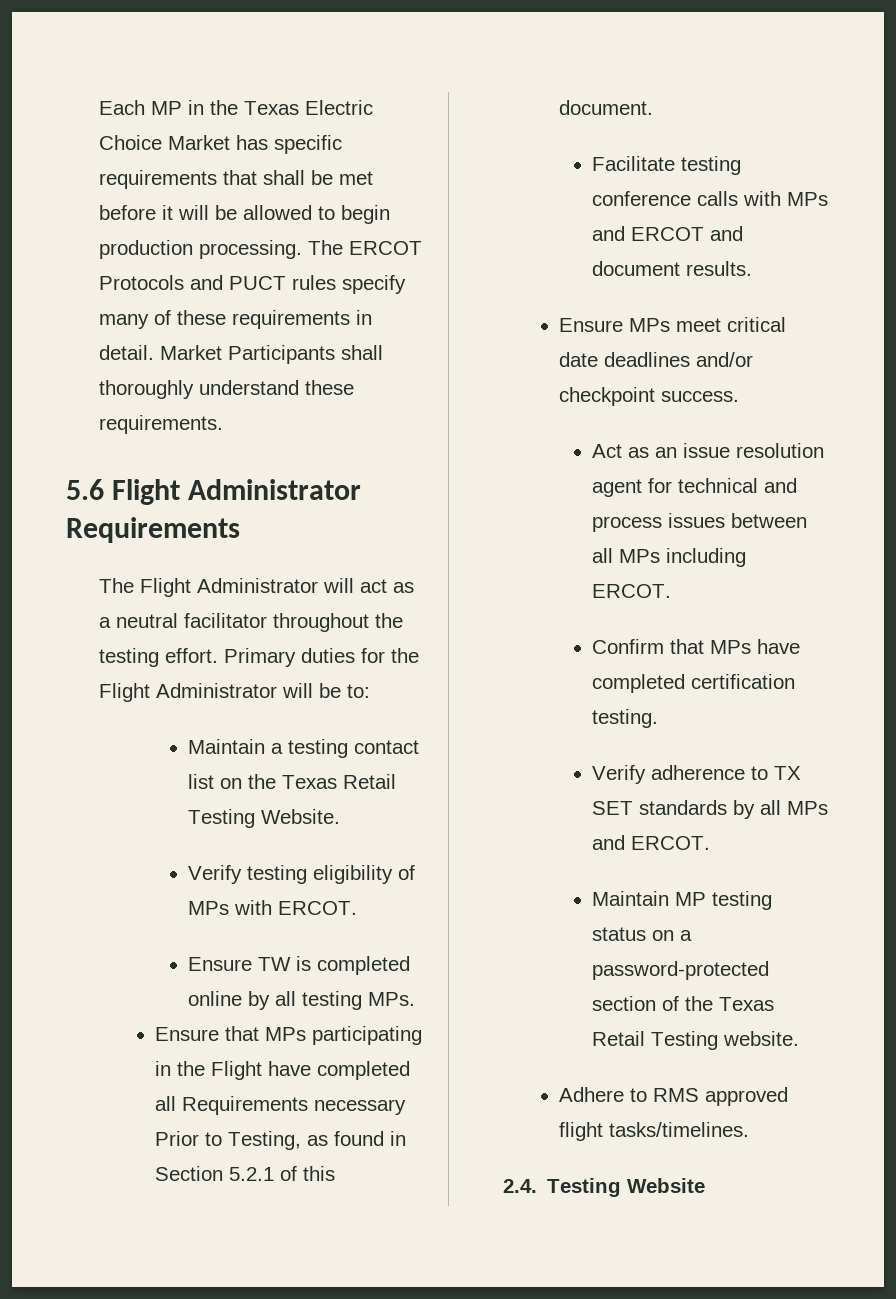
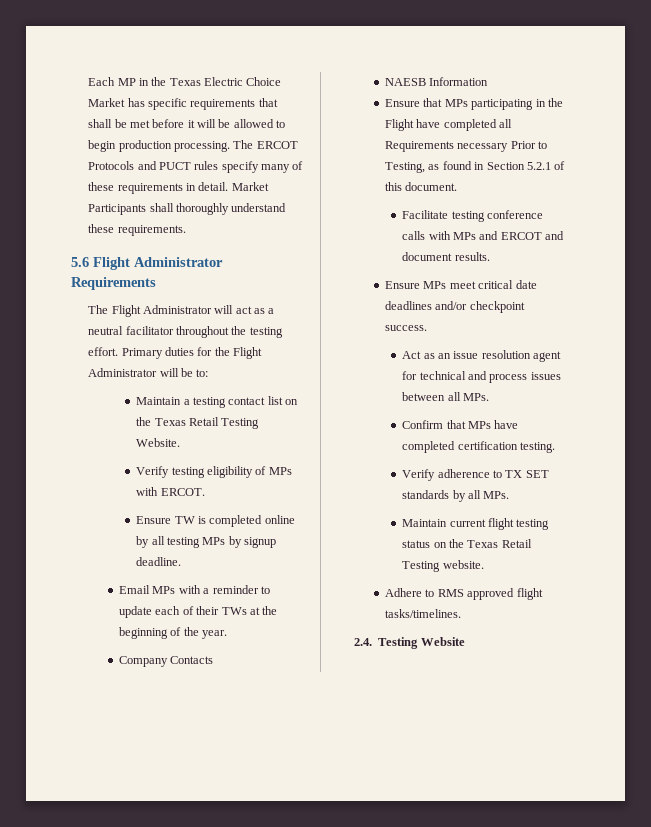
[368,992,416,1006] MPs. -> [202,536,277,548] [136,557,182,566] [119,585,270,594] [119,606,278,618] [119,627,228,639] [119,656,214,667] [385,77,489,86] MPs by signup deadline. // Email MPs with a reminder to update each of their TWs at the beginning of the year. // Company Contacts // NAESB Information
[619,548,747,567] [592,584,672,598] MPs including ERCOT. -> [462,393,489,401] MPs.
[787,801,829,815] [592,835,711,850] [592,891,707,906] MPs and ERCOT. // Maintain MP -> [483,491,510,499] [402,518,514,530] MPs. // Maintain current flight
[680,930,693,941] [592,961,770,980] [592,996,680,1011] a password-protected section of -> (447, 545) none

